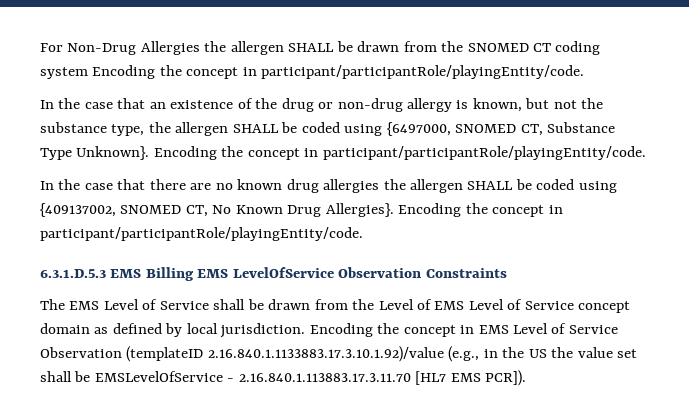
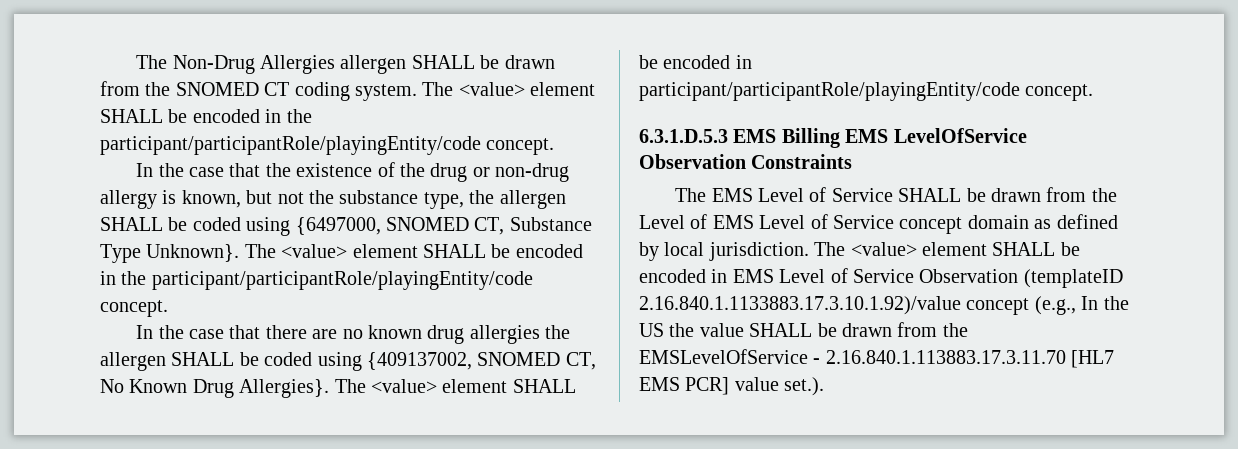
[40,43,63,52] For -> [136,55,168,69] The
[204,41,227,52] the -> (336, 64) none
[40,65,585,79] [40,98,166,109] system Encoding the concept in participant/participantRole/playingEntity/code. // In the case that an -> [355,82,596,101] [100,109,312,123] [100,136,555,155] [136,163,291,177] system. The <value> element SHALL be encoded in the participant/participantRole/playingEntity/code concept. // In the case that the
[153,146,646,160] Encoding the concept in participant/participantRole/playingEntity/code. -> [244,244,583,258] [100,271,533,290] [100,300,168,317] The <value> element SHALL be encoded in the participant/participantRole/playingEntity/code concept.
[398,203,563,217] [40,227,363,241] Encoding the concept in participant/participantRole/playingEntity/code. -> [334,379,576,393] [639,55,752,69] [639,82,1094,101] The <value> element SHALL be encoded in participant/participantRole/playingEntity/code concept.
[213,299,246,310] shall -> [898,188,962,202] SHALL
[309,323,456,337] Encoding the concept -> [814,242,1080,256] [639,269,706,283] The <value> element SHALL be encoded
[448,346,498,362] (e.g., in -> [966,296,1099,315] concept (e.g., In
[617,349,638,358] [40,371,91,382] set shall be -> [749,322,968,337] SHALL be drawn from the
[485,370,527,386] PCR]). -> [685,377,825,396] PCR] value set.).

